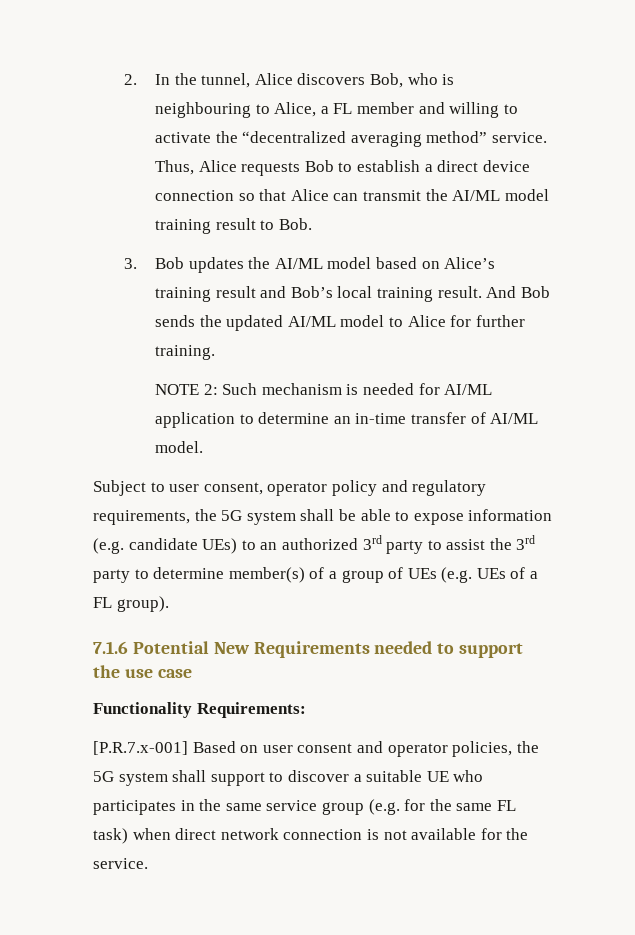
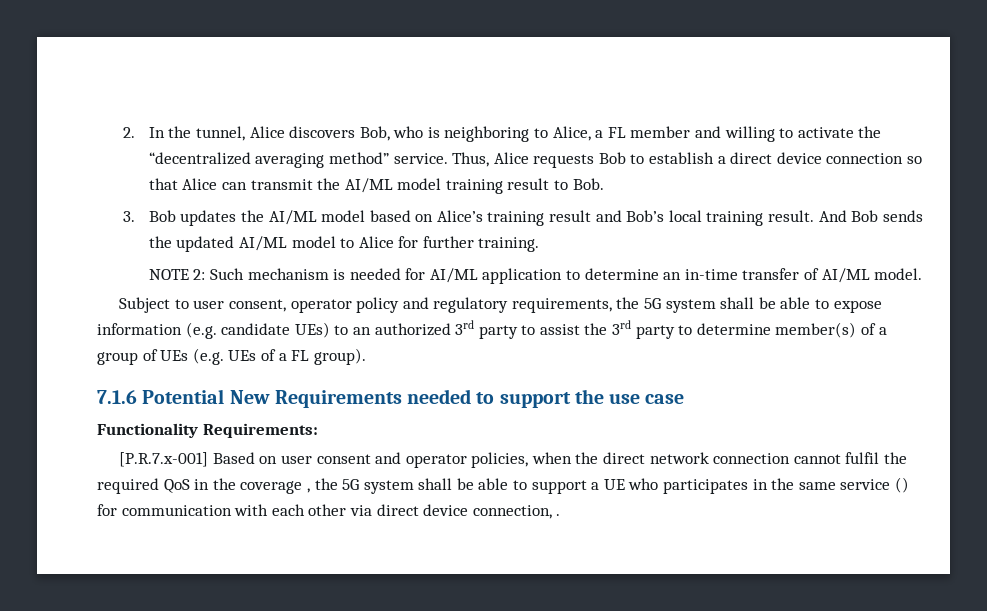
[154,102,251,118] neighbouring -> [444,126,530,142] neighboring
[516,741,539,753] [93,770,423,786] the 5G system shall support to discover a suitable -> [531,452,908,464] [97,478,600,494] when the direct network connection cannot fulfil the required QoS in the coverage , the 5G system shall be able to support a
[321,799,516,815] [93,828,529,844] [93,858,148,869] group (e.g. for the same FL task) when direct network connection is not available for the service. -> [894,477,909,493] [97,504,561,519] () for communication with each other via direct device connection, .

